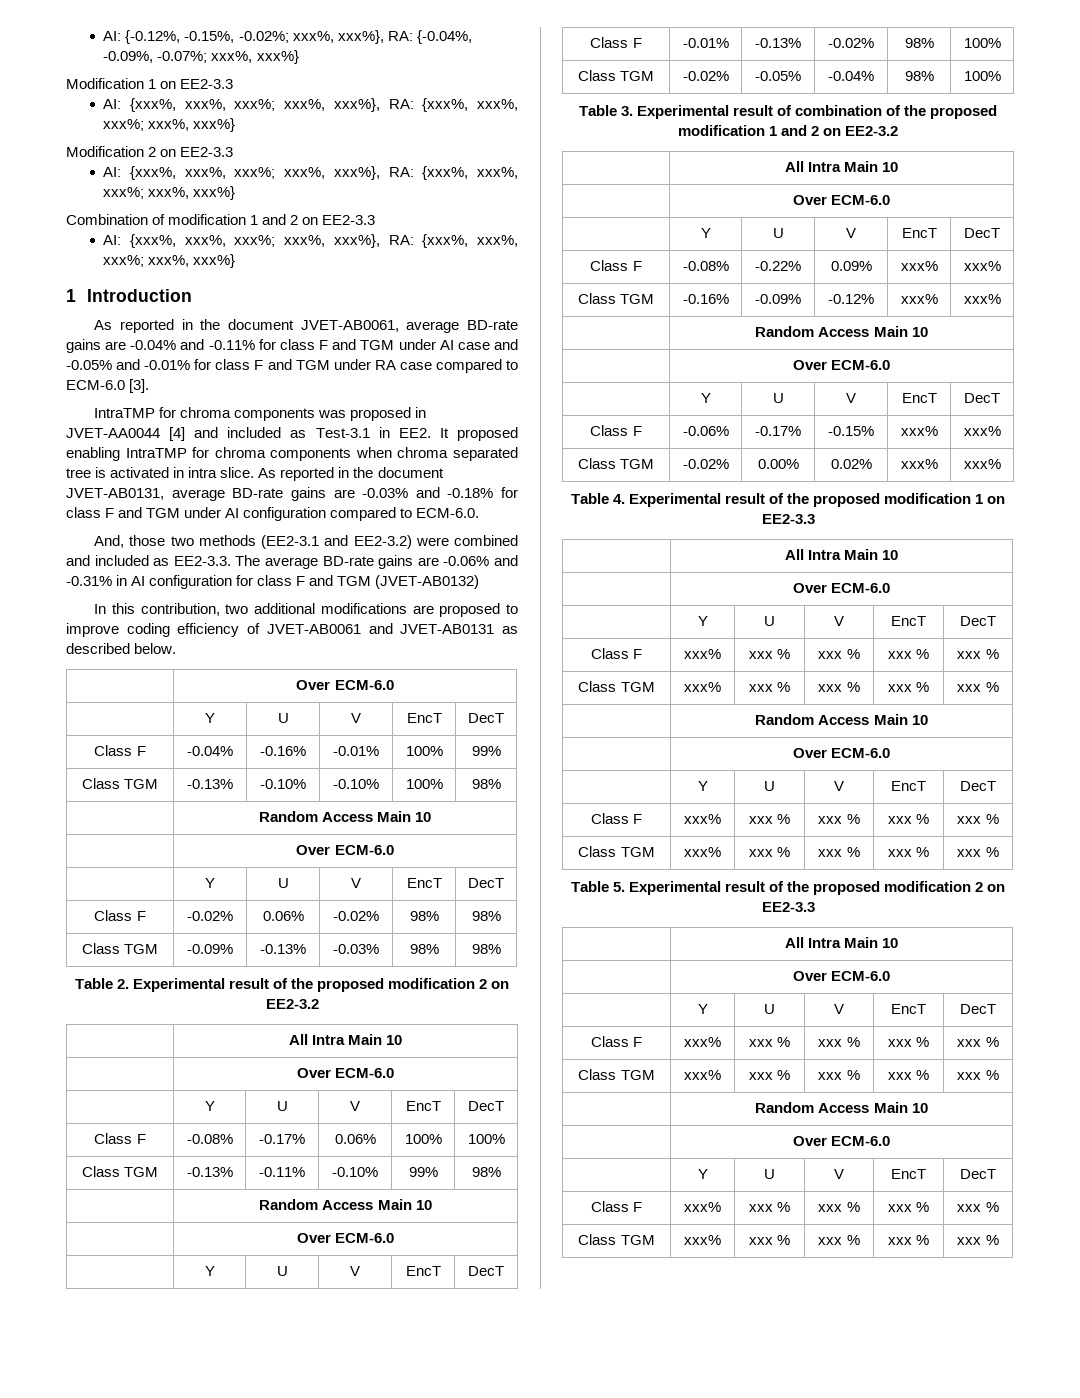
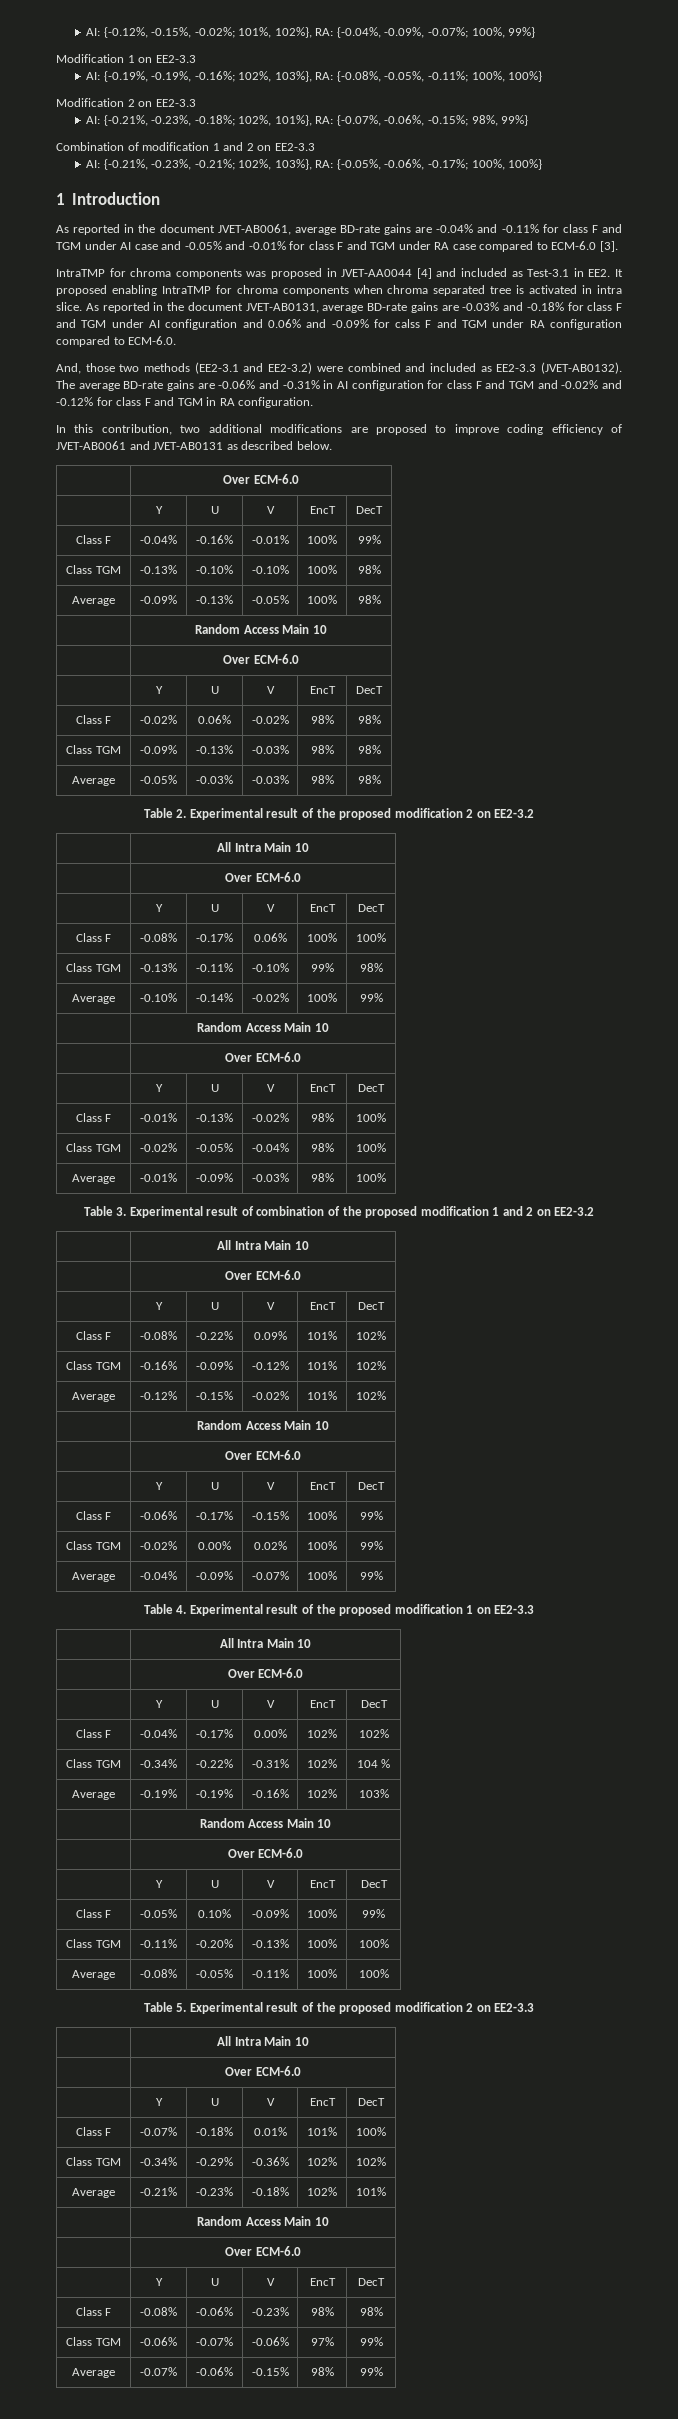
[292,30,384,44] xxx%, xxx%}, -> [238,27,312,38] 101%, 102%},
[211,50,299,64] xxx%, xxx%} -> [471,27,536,38] 100%, 99%}
[130,98,519,112] [103,118,236,132] {xxx%, xxx%, xxx%; xxx%, xxx%}, RA: {xxx%, xxx%, xxx%; xxx%, xxx%} -> [103,71,543,82] {-0.19%, -0.19%, -0.16%; 102%, 103%}, RA: {-0.08%, -0.05%, -0.11%; 100%, 100%}
[130,166,519,180] [103,186,236,200] {xxx%, xxx%, xxx%; xxx%, xxx%}, RA: {xxx%, xxx%, xxx%; xxx%, xxx%} -> [103,115,529,126] {-0.21%, -0.23%, -0.18%; 102%, 101%}, RA: {-0.07%, -0.06%, -0.15%; 98%, 99%}
[130,234,519,248] [103,254,236,268] {xxx%, xxx%, xxx%; xxx%, xxx%}, RA: {xxx%, xxx%, xxx%; xxx%, xxx%} -> [103,159,543,170] {-0.21%, -0.23%, -0.21%; 102%, 103%}, RA: {-0.05%, -0.06%, -0.17%; 100%, 100%}
(327, 514) none -> [242,319,622,330] and 0.06% and -0.09% for calss F and TGM under RA configuration
[173,556,231,566] EE2-3.3. -> [496,362,622,374] EE2-3.3 (JVET-AB0132).
[375,575,480,589] (JVET-AB0132) -> [537,380,623,389] [56,397,314,408] and -0.02% and -0.12% for class F and TGM in RA configuration.
(501, 784) none -> [72,596,115,606] [140,595,177,604] [196,595,233,604] [251,595,289,604] [307,595,337,604] [357,595,381,604] // Average | -0.09% | -0.13% | -0.05% | 100% | 98%
(501, 949) none -> [72,776,115,786] [140,775,177,784] [196,775,233,784] [251,775,289,784] [310,775,334,784] [357,775,381,784] // Average | -0.05% | -0.03% | -0.03% | 98% | 98%
(501, 1172) none -> [72,994,115,1004] [140,993,177,1002] [196,993,233,1002] [251,993,289,1002] [307,993,337,1002] [359,993,383,1002] // Average | -0.10% | -0.14% | -0.02% | 100% | 99%
(1001, 76) none -> [72,1174,115,1184] [140,1173,177,1182] [196,1173,233,1182] [251,1173,289,1182] [310,1173,334,1182] [356,1173,386,1182] // Average | -0.01% | -0.09% | -0.03% | 98% | 100%
[900,261,938,271] [963,261,1001,271] xxx% | xxx% -> [307,1331,337,1340] [356,1331,386,1340] 101% | 102%
[900,294,938,304] [963,294,1001,304] xxx% | xxx% -> [307,1361,337,1370] [356,1361,386,1370] [72,1392,115,1402] [140,1391,177,1400] [196,1391,233,1400] [251,1391,289,1400] [307,1391,337,1400] [356,1391,386,1400] 101% | 102% // Average | -0.12% | -0.15% | -0.02% | 101% | 102%
[900,426,938,436] [963,426,1001,436] xxx% | xxx% -> [307,1511,337,1520] [359,1511,383,1520] 100% | 99%
[900,459,938,469] [963,459,1001,469] xxx% | xxx% -> [307,1541,337,1550] [359,1541,383,1550] [72,1572,115,1582] [140,1571,177,1580] [196,1571,233,1580] [251,1571,289,1580] [307,1571,337,1580] [359,1571,383,1580] 100% | 99% // Average | -0.04% | -0.09% | -0.07% | 100% | 99%
[684,649,721,659] [748,649,791,659] [818,649,860,659] [887,649,930,659] [957,649,999,659] [578,681,655,692] [684,682,721,692] [748,682,791,692] [818,682,860,692] [887,682,930,692] [957,682,999,692] xxx% | xxx % | xxx % | xxx % | xxx % // Class TGM | xxx% | xxx % | xxx % | xxx % | xxx % -> [140,1729,177,1738] [196,1729,233,1738] [253,1729,287,1738] [307,1729,337,1738] [358,1729,389,1738] [66,1759,121,1768] [140,1759,177,1768] [196,1759,233,1768] [251,1759,289,1768] [307,1759,337,1768] [356,1759,391,1768] [72,1790,115,1800] [140,1789,177,1798] [196,1789,233,1798] [251,1789,289,1798] [307,1789,337,1798] [358,1789,389,1798] -0.04% | -0.17% | 0.00% | 102% | 102% // Class TGM | -0.34% | -0.22% | -0.31% | 102% | 104 % // Average | -0.19% | -0.19% | -0.16% | 102% | 103%
[684,814,721,824] [748,814,791,824] [818,814,860,824] [887,814,930,824] [957,814,999,824] [578,846,655,857] [684,847,721,857] [748,847,791,857] [818,847,860,857] [887,847,930,857] [957,847,999,857] xxx% | xxx % | xxx % | xxx % | xxx % // Class TGM | xxx% | xxx % | xxx % | xxx % | xxx % -> [140,1909,177,1918] [198,1909,231,1918] [251,1909,289,1918] [307,1909,337,1918] [362,1909,385,1918] [66,1939,121,1948] [140,1939,177,1948] [196,1939,233,1948] [251,1939,289,1948] [307,1939,337,1948] [358,1939,389,1948] [72,1970,115,1980] [140,1969,177,1978] [196,1969,233,1978] [251,1969,289,1978] [307,1969,337,1978] [358,1969,389,1978] -0.05% | 0.10% | -0.09% | 100% | 99% // Class TGM | -0.11% | -0.20% | -0.13% | 100% | 100% // Average | -0.08% | -0.05% | -0.11% | 100% | 100%
[684,1037,721,1047] [748,1037,791,1047] [818,1037,860,1047] [887,1037,930,1047] [957,1037,999,1047] [578,1069,655,1080] [684,1070,721,1080] [748,1070,791,1080] [818,1070,860,1080] [887,1070,930,1080] [957,1070,999,1080] xxx% | xxx % | xxx % | xxx % | xxx % // Class TGM | xxx% | xxx % | xxx % | xxx % | xxx % -> [140,2127,177,2136] [196,2127,233,2136] [253,2127,287,2136] [307,2127,337,2136] [356,2127,386,2136] [66,2157,121,2166] [140,2157,177,2166] [196,2157,233,2166] [251,2157,289,2166] [307,2157,337,2166] [356,2157,386,2166] [72,2188,115,2198] [140,2187,177,2196] [196,2187,233,2196] [251,2187,289,2196] [307,2187,337,2196] [356,2187,386,2196] -0.07% | -0.18% | 0.01% | 101% | 100% // Class TGM | -0.34% | -0.29% | -0.36% | 102% | 102% // Average | -0.21% | -0.23% | -0.18% | 102% | 101%
[684,1202,721,1212] [748,1202,791,1212] [818,1202,860,1212] [887,1202,930,1212] [957,1202,999,1212] [578,1234,655,1245] [684,1235,721,1245] [748,1235,791,1245] [818,1235,860,1245] [887,1235,930,1245] [957,1235,999,1245] xxx% | xxx % | xxx % | xxx % | xxx % // Class TGM | xxx% | xxx % | xxx % | xxx % | xxx % -> [140,2307,177,2316] [196,2307,233,2316] [251,2307,289,2316] [310,2307,334,2316] [359,2307,383,2316] [66,2337,121,2346] [140,2337,177,2346] [196,2337,233,2346] [251,2337,289,2346] [310,2337,334,2346] [359,2337,383,2346] [72,2368,115,2378] [140,2367,177,2376] [196,2367,233,2376] [251,2367,289,2376] [310,2367,334,2376] [359,2367,383,2376] -0.08% | -0.06% | -0.23% | 98% | 98% // Class TGM | -0.06% | -0.07% | -0.06% | 97% | 99% // Average | -0.07% | -0.06% | -0.15% | 98% | 99%

